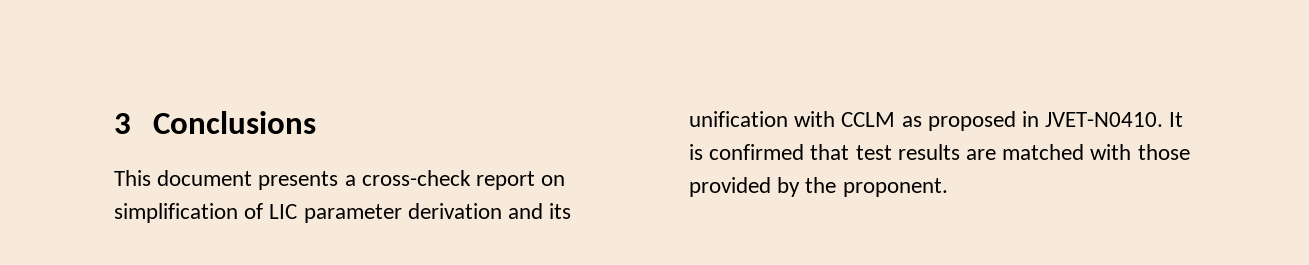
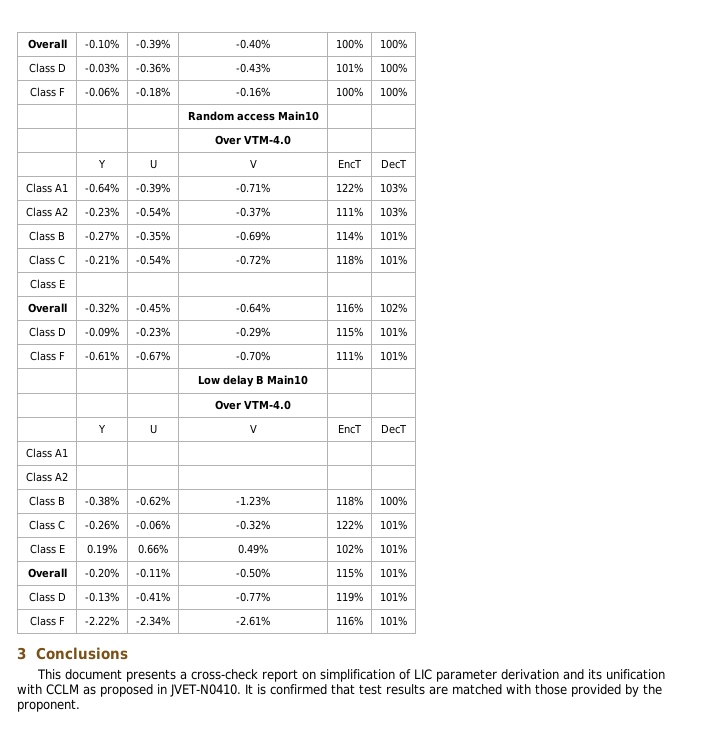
(114, 123) none -> [27,39,67,49] [85,39,119,49] [136,39,170,49] [236,39,270,49] [336,39,363,49] [380,39,407,49] [28,63,66,73] [85,63,119,73] [136,63,170,73] [236,63,270,73] [336,63,363,73] [380,63,407,73] [29,87,65,97] [85,87,119,97] [136,87,170,97] [236,87,270,97] [336,87,363,97] [380,87,407,97] [187,111,319,121] [215,135,291,145] [98,159,106,168] [149,159,157,169] [249,159,257,168] [338,159,362,169] [381,159,407,169] [26,183,68,193] [85,183,119,193] [136,183,170,193] [236,183,270,193] [336,183,363,193] [380,183,407,193] [26,207,68,217] [85,207,119,217] [136,207,170,217] [236,207,270,217] [336,207,363,217] [380,207,407,217] [29,231,65,241] [85,231,119,241] [136,231,170,241] [236,231,270,241] [336,231,363,241] [380,231,407,241] [29,255,65,265] [85,255,119,265] [136,255,170,265] [236,255,270,265] [336,255,363,265] [380,255,407,265] [29,279,65,289] [27,303,67,313] [85,303,119,313] [136,303,170,313] [236,303,270,313] [336,303,363,313] [380,303,407,313] [28,327,66,337] [85,327,119,337] [136,327,170,337] [236,327,270,337] [336,327,363,337] [380,327,407,337] [29,351,65,361] [85,351,119,361] [136,351,170,361] [236,351,270,361] [336,351,363,361] [380,351,407,361] [198,375,308,387] [215,400,291,410] [98,424,106,433] [149,424,157,434] [249,424,257,433] [338,424,362,434] [381,424,407,434] [26,448,68,458] [26,472,68,482] [29,496,65,506] [85,496,119,506] [136,496,170,506] [236,496,270,506] [336,496,363,506] [380,496,407,506] [29,520,65,530] [85,520,119,530] [136,520,170,530] [236,520,270,530] [336,520,363,530] [380,520,407,530] [29,544,65,554] [87,544,117,554] [138,544,168,554] [238,544,268,554] [336,544,363,554] [380,544,407,554] [27,568,67,578] [85,568,119,578] [136,568,170,578] [236,568,270,578] [336,568,363,578] [380,568,407,578] [28,592,66,602] [85,592,119,602] [136,592,170,602] [236,592,270,602] [336,592,363,602] [380,592,407,602] [29,616,65,626] [85,616,119,626] [136,616,170,626] [236,616,270,626] [336,616,363,626] [380,616,407,626] Overall | -0.10% | -0.39% | -0.40% | 100% | 100% // Class D | -0.03% | -0.36% | -0.43% | 101% | 100% // Class F | -0.06% | -0.18% | -0.16% | 100% | 100% // | | | Random access Main10 | | // | | | Over VTM-4.0 | | // | Y | U | V | EncT | DecT // Class A1 | -0.64% | -0.39% | -0.71% | 122% | 103% // Class A2 | -0.23% | -0.54% | -0.37% | 111% | 103% // Class B | -0.27% | -0.35% | -0.69% | 114% | 101% // Class C | -0.21% | -0.54% | -0.72% | 118% | 101% // Class E | | | | | // Overall | -0.32% | -0.45% | -0.64% | 116% | 102% // Class D | -0.09% | -0.23% | -0.29% | 115% | 101% // Class F | -0.61% | -0.67% | -0.70% | 111% | 101% // | | | Low delay B Main10 | | // | | | Over VTM-4.0 | | // | Y | U | V | EncT | DecT // Class A1 | | | | | // Class A2 | | | | | // Class B | -0.38% | -0.62% | -1.23% | 118% | 100% // Class C | -0.26% | -0.06% | -0.32% | 122% | 101% // Class E | 0.19% | 0.66% | 0.49% | 102% | 101% // Overall | -0.20% | -0.11% | -0.50% | 115% | 101% // Class D | -0.13% | -0.41% | -0.77% | 119% | 101% // Class F | -2.22% | -2.34% | -2.61% | 116% | 101% //

